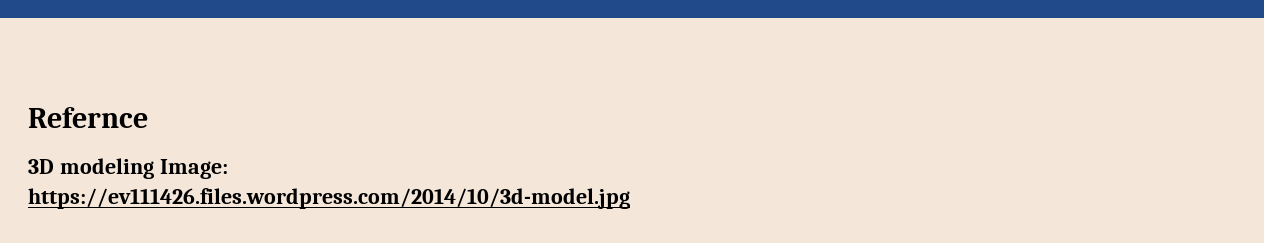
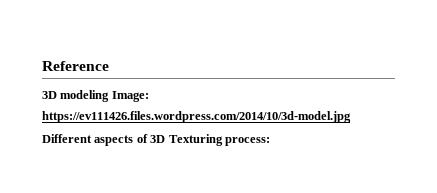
[28,107,148,128] Refernce -> [42,61,109,71] Reference
(630, 198) none -> [42,134,270,146] // Different aspects of 3D Texturing process:

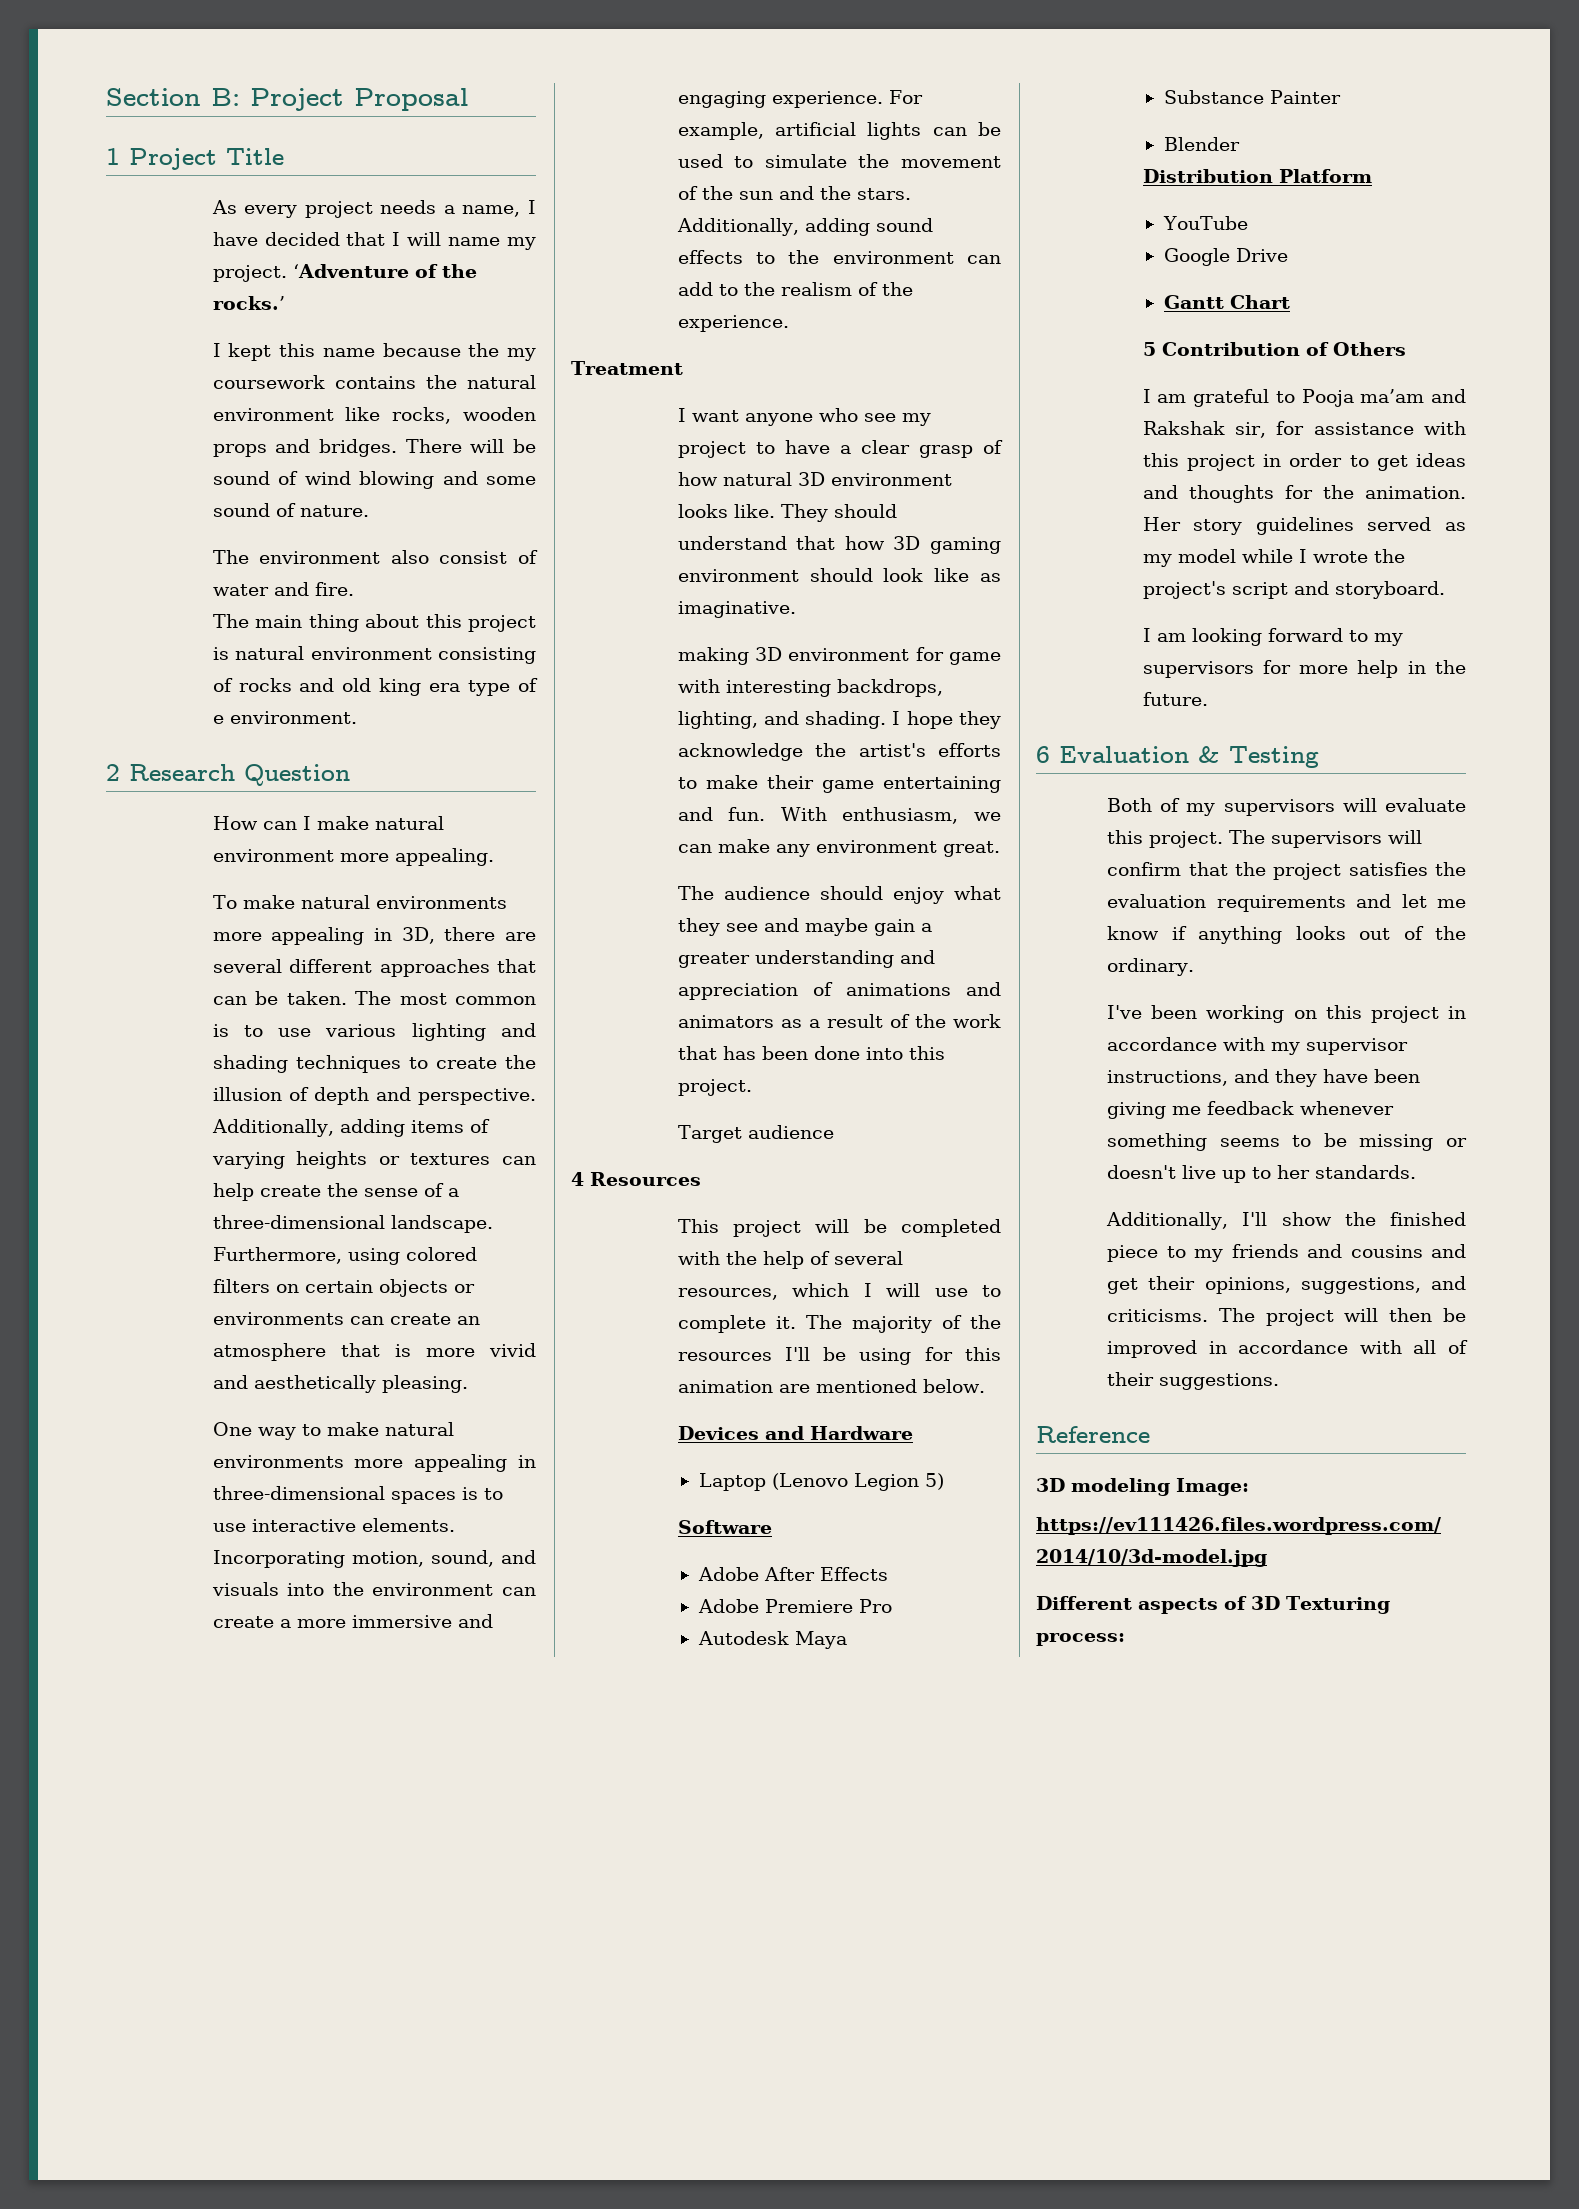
(42, 66) none -> [106,88,468,111] [106,148,284,170] [211,200,536,218] [212,232,536,250] [212,264,477,282] [212,296,285,310] [212,343,536,361] [212,375,536,389] [212,407,536,424] [212,439,536,457] [212,471,536,489] [212,503,369,517] [212,550,538,564] [212,582,354,596] [212,614,536,632] [212,646,536,664] [212,678,538,696] [212,711,357,724] [106,764,350,786] [212,816,444,830] [212,848,494,866] [212,895,507,909] [212,927,537,945] [212,959,536,977] [212,991,536,1005] [212,1023,536,1041] [212,1055,536,1073] [212,1087,536,1105] [211,1119,490,1137] [211,1151,536,1169] [212,1183,459,1201] [212,1215,493,1233] [212,1247,477,1265] [212,1279,475,1297] [212,1312,480,1325] [212,1343,536,1361] [212,1375,468,1393] [212,1422,454,1440] [212,1454,536,1472] [212,1486,503,1504] [212,1518,455,1532] [212,1550,536,1568] [211,1582,536,1596] [212,1614,493,1628] [677,90,923,108] [677,122,1001,140] [677,154,1001,168] [677,186,911,200] [676,218,933,236] [677,250,1001,264] [677,282,913,296] [677,315,789,332] [571,361,683,375] [677,408,931,426] [677,440,1003,458] [677,472,952,486] [677,504,897,522] [677,536,1001,554] [677,568,1001,582] [677,601,796,618] [677,647,1001,665] [677,679,943,697] [677,711,1001,729] [677,743,1001,761] [677,775,1001,793] [677,807,1001,824] [677,839,1000,857] [677,886,1001,904] [677,918,932,936] [677,950,935,968] [677,982,1001,1000] [677,1014,1001,1028] [677,1046,945,1060] [677,1079,752,1096] [677,1125,834,1143] [571,1172,701,1186] [677,1219,1001,1237] [677,1251,903,1269] [677,1283,1002,1300] [677,1315,1001,1333] [677,1347,1001,1365] [677,1379,985,1393] [677,1426,913,1440] [698,1473,944,1491] [677,1520,772,1534] [697,1567,888,1581] [697,1599,892,1613] [697,1631,847,1649] [1163,90,1341,104] [1163,137,1240,151] [1142,169,1372,183] [1162,216,1248,230] [1163,248,1288,266] [1163,295,1290,309] [1142,342,1406,356] [1142,389,1466,407] [1142,421,1466,438] [1142,453,1466,471] [1142,485,1466,503] [1142,517,1466,535] [1142,549,1405,567] [1142,581,1445,599] [1142,628,1403,646] [1142,660,1466,678] [1142,692,1208,706] [1036,746,1319,768] [1107,798,1466,816] [1107,830,1423,848] [1107,862,1466,880] [1107,894,1466,912] [1107,926,1466,944] [1107,958,1195,976] [1107,1005,1466,1023] [1107,1037,1409,1055] [1107,1069,1421,1087] [1107,1101,1395,1119] [1107,1133,1467,1151] [1107,1165,1417,1183] [1106,1212,1466,1230] [1107,1244,1466,1262] [1107,1276,1466,1294] [1107,1308,1466,1326] [1107,1340,1468,1358] [1107,1372,1280,1390] Section B: Project Proposal // 1 Project Title // As every project needs a name, I have decided that I will name my project. ‘Adventure of the rocks.’ // I kept this name because the my coursework contains the natural environment like rocks, wooden props and bridges. There will be sound of wind blowing and some sound of nature. // The environment also consist of water and fire. // The main thing about this project is natural environment consisting of rocks and old king era type of e environment. // 2 Research Question // How can I make natural environment more appealing. // To make natural environments more appealing in 3D, there are several different approaches that can be taken. The most common is to use various lighting and shading techniques to create the illusion of depth and perspective. Additionally, adding items of varying heights or textures can help create the sense of a three-dimensional landscape. Furthermore, using colored filters on certain objects or environments can create an atmosphere that is more vivid and aesthetically pleasing. // One way to make natural environments more appealing in three-dimensional spaces is to use interactive elements. Incorporating motion, sound, and visuals into the environment can create a more immersive and engaging experience. For example, artificial lights can be used to simulate the movement of the sun and the stars. Additionally, adding sound effects to the environment can add to the realism of the experience. // Treatment // I want anyone who see my project to have a clear grasp of how natural 3D environment looks like. They should understand that how 3D gaming environment should look like as imaginative. // making 3D environment for game with interesting backdrops, lighting, and shading. I hope they acknowledge the artist's efforts to make their game entertaining and fun. With enthusiasm, we can make any environment great. // The audience should enjoy what they see and maybe gain a greater understanding and appreciation of animations and animators as a result of the work that has been done into this project. // Target audience // 4 Resources // This project will be completed with the help of several resources, which I will use to complete it. The majority of the resources I'll be using for this animation are mentioned below. // Devices and Hardware // Laptop (Lenovo Legion 5) // Software // Adobe After Effects // Adobe Premiere Pro // Autodesk Maya // Substance Painter // Blender // Distribution Platform // YouTube // Google Drive // Gantt Chart // 5 Contribution of Others // I am grateful to Pooja ma’am and Rakshak sir, for assistance with this project in order to get ideas and thoughts for the animation. Her story guidelines served as my model while I wrote the project's script and storyboard. // I am looking forward to my supervisors for more help in the future. // 6 Evaluation & Testing // Both of my supervisors will evaluate this project. The supervisors will confirm that the project satisfies the evaluation requirements and let me know if anything looks out of the ordinary. // I've been working on this project in accordance with my supervisor instructions, and they have been giving me feedback whenever something seems to be missing or doesn't live up to her standards. // Additionally, I'll show the finished piece to my friends and cousins and get their opinions, suggestions, and criticisms. The project will then be improved in accordance with all of their suggestions. //

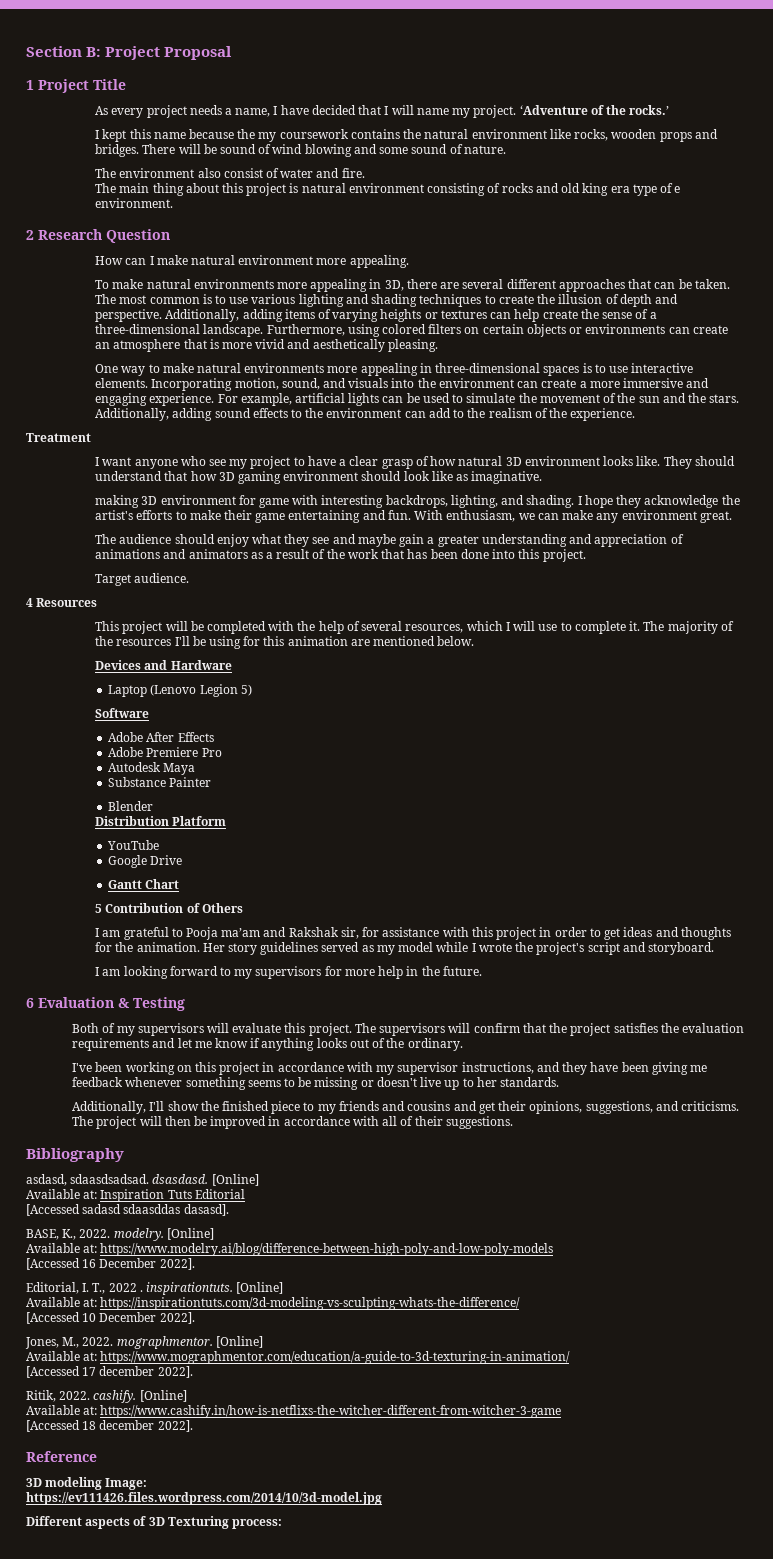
[747,1125,834,1139] audience -> [134,573,190,583] audience.
(1280, 1381) none -> [26,1148,124,1162] [26,1174,259,1186] [26,1189,245,1202] [26,1204,229,1216] [26,1228,214,1241] [26,1243,554,1256] [26,1258,195,1270] [26,1282,284,1295] [26,1297,521,1310] [26,1312,195,1324] [25,1336,263,1349] [26,1351,571,1364] [26,1366,193,1378] [26,1390,187,1403] [26,1405,562,1418] [26,1420,193,1432] // Bibliography // asdasd, sdaasdsadsad. dsasdasd. [Online] // Available at: Inspiration Tuts Editorial // [Accessed sadasd sdaasddas dasasd]. // BASE, K., 2022. modelry. [Online] // Available at: https://www.modelry.ai/blog/difference-between-high-poly-and-low-poly-models // [Accessed 16 December 2022]. // Editorial, I. T., 2022 . inspirationtuts. [Online] // Available at: https://inspirationtuts.com/3d-modeling-vs-sculpting-whats-the-difference/ // [Accessed 10 December 2022]. // Jones, M., 2022. mographmentor. [Online] // Available at: https://www.mographmentor.com/education/a-guide-to-3d-texturing-in-animation/ // [Accessed 17 december 2022]. // Ritik, 2022. cashify. [Online] // Available at: https://www.cashify.in/how-is-netflixs-the-witcher-different-from-witcher-3-game // [Accessed 18 december 2022].

